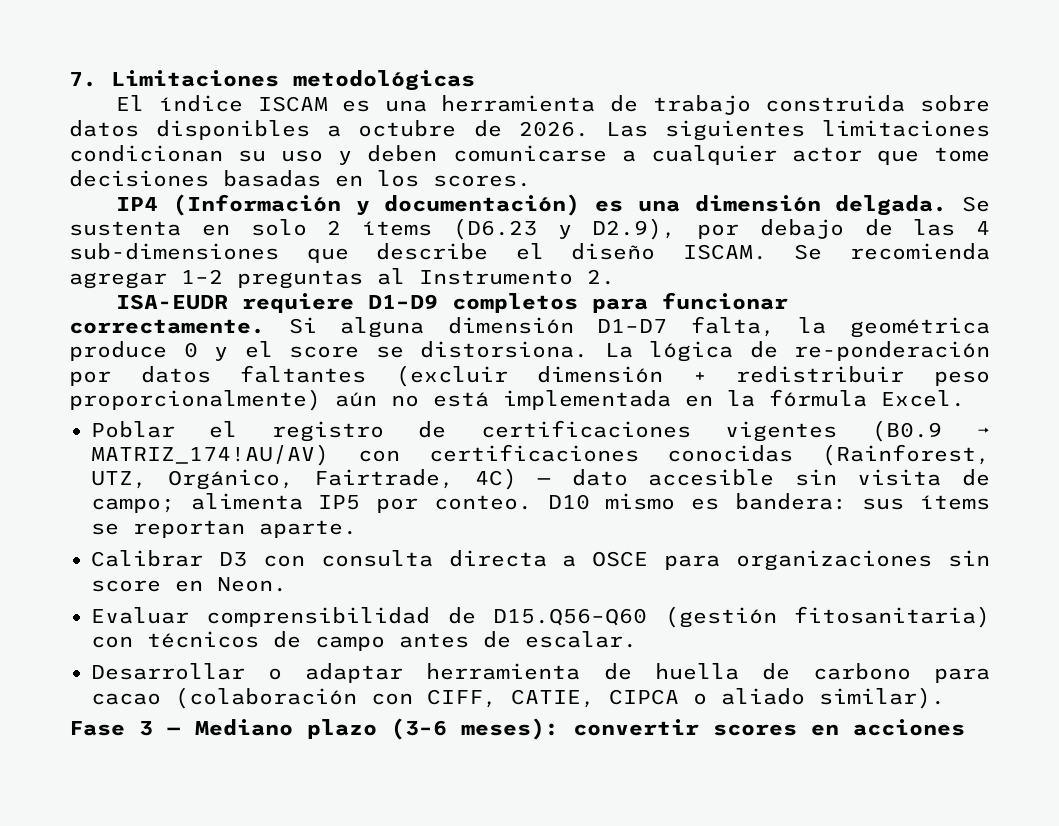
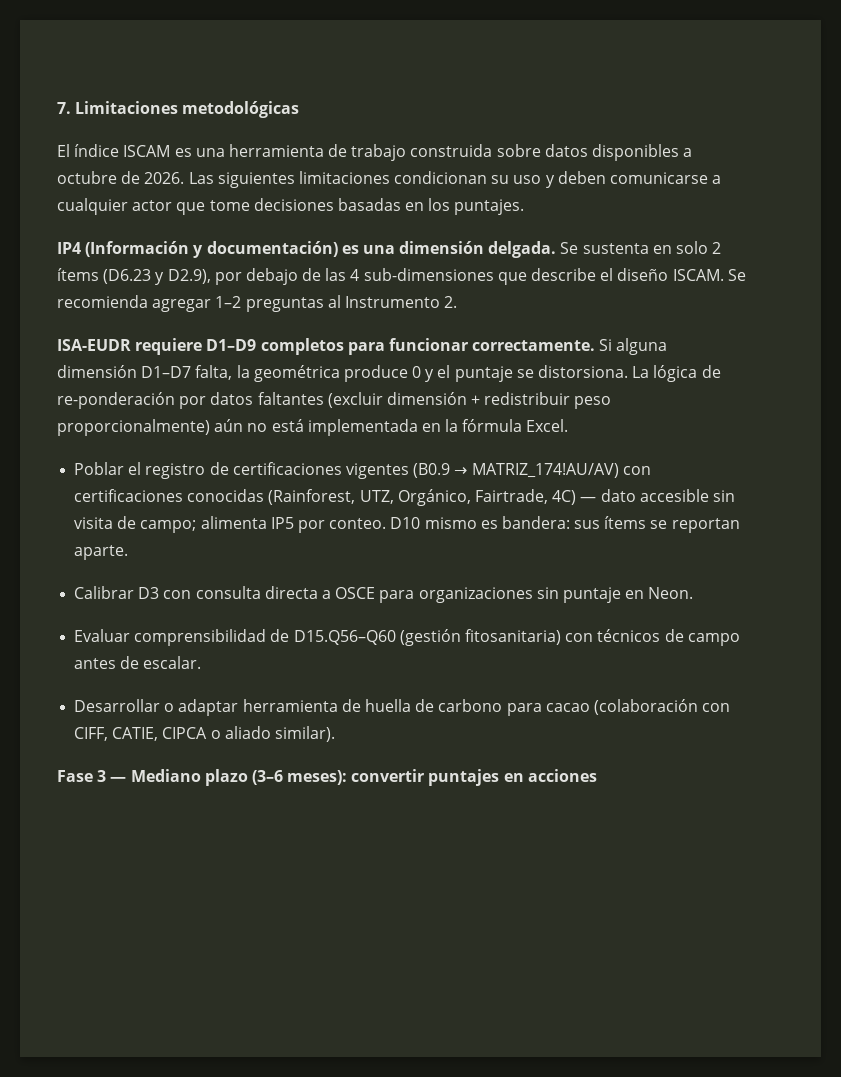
[433,175,531,187] scores. -> [454,199,525,215] puntajes.
[289,346,359,358] score -> [454,366,513,382] puntaje
[91,580,161,592] score -> [562,587,621,603] puntaje
[713,724,797,736] scores -> [428,769,500,786] puntajes

